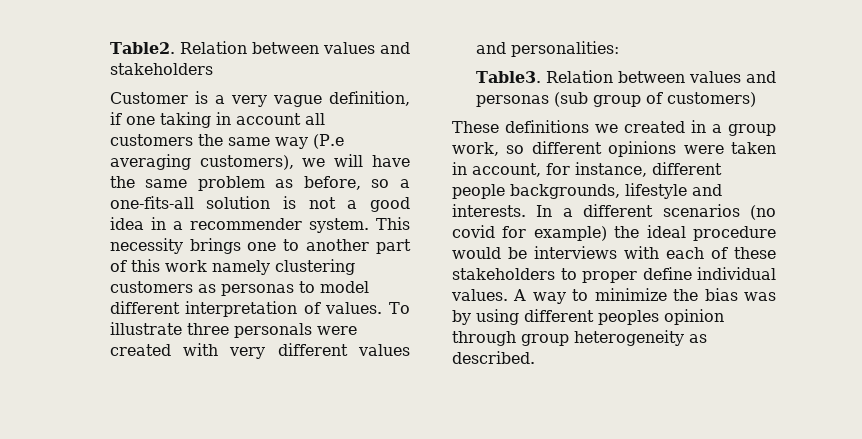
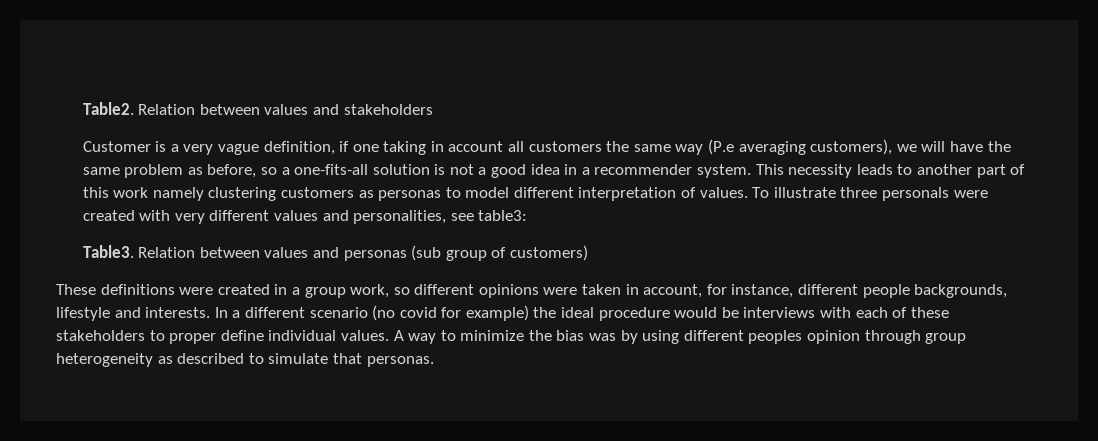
[189,238,277,254] brings one -> [856,164,893,175] leads
[510,41,619,57] personalities: -> [353,210,528,224] personalities, see table3:
[595,124,618,133] we -> [179,287,214,295] were
[662,204,740,217] scenarios -> [309,307,368,318] scenario
[452,351,535,364] described. -> [177,353,434,367] described to simulate that personas.

